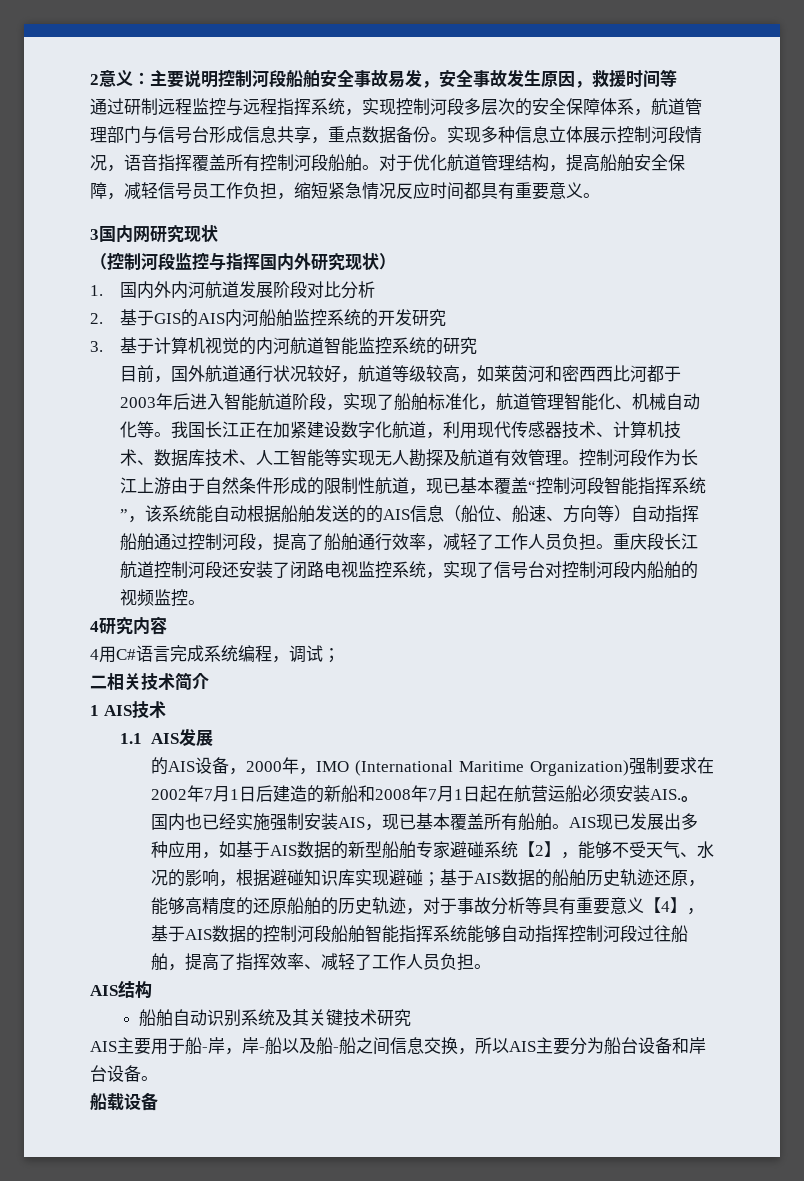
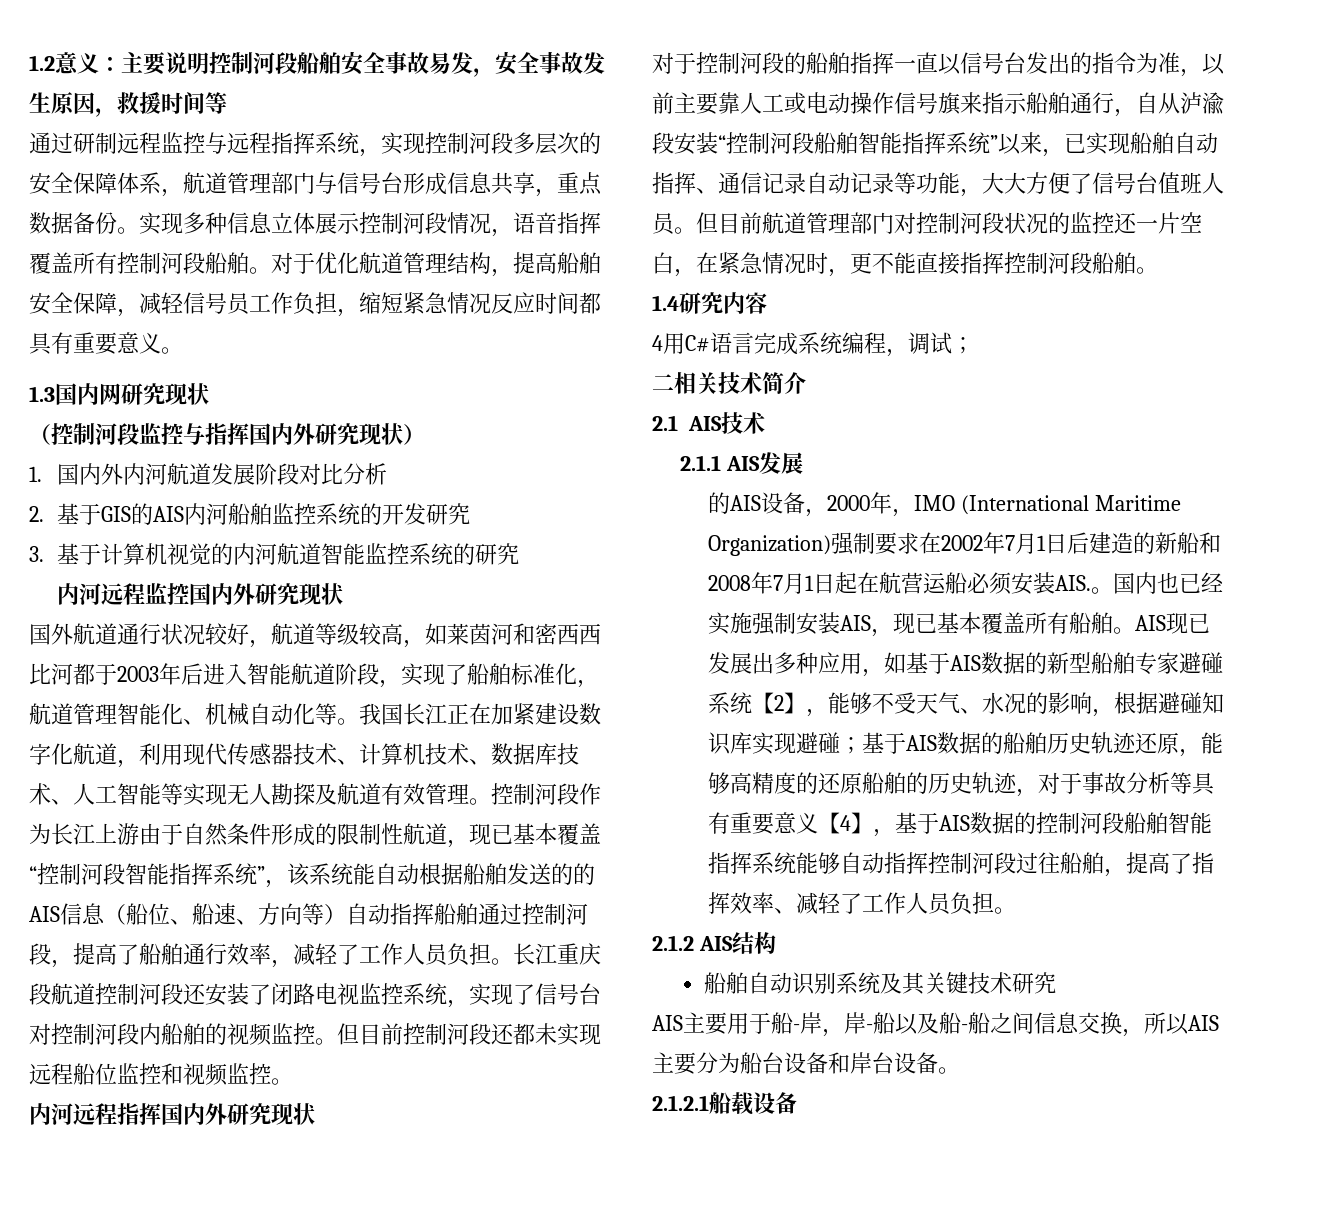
[90,74,99,85] 2 -> [29,55,55,71] 1.2
[90,229,99,240] 3 -> [29,386,55,402] 1.3
[120,365,172,383] 目前， -> [56,583,344,605] 内河远程监控国内外研究现状 //
[613,533,699,550] 重庆段长江 -> [513,943,601,965] [29,983,51,1005] 长江重庆段
[90,621,99,632] // 4 -> [337,1023,601,1046] [29,1063,293,1086] [29,1103,316,1125] [652,52,1225,77] [652,92,1224,117] [652,132,1218,157] [652,172,1224,197] [652,212,1202,235] [652,252,1158,277] [652,295,679,311] 但目前控制河段还都未实现远程船位监控和视频监控。 // 内河远程指挥国内外研究现状 // 对于控制河段的船舶指挥一直以信号台发出的指令为准，以前主要靠人工或电动操作信号旗来指示船舶通行，自从泸渝段安装“控制河段船舶智能指挥系统”以来，已实现船舶自动指挥、通信记录自动记录等功能，大大方便了信号台值班人员。但目前航道管理部门对控制河段状况的监控还一片空白，在紧急情况时，更不能直接指挥控制河段船舶。 // 1.4
[90,705,99,716] 1 -> [652,415,678,431] 2.1
[120,733,143,744] 1.1 -> [679,455,721,471] 2.1.1
(491, 966) none -> [652,935,694,951] 2.1.2
(158, 1078) none -> [652,1095,709,1111] 2.1.2.1

